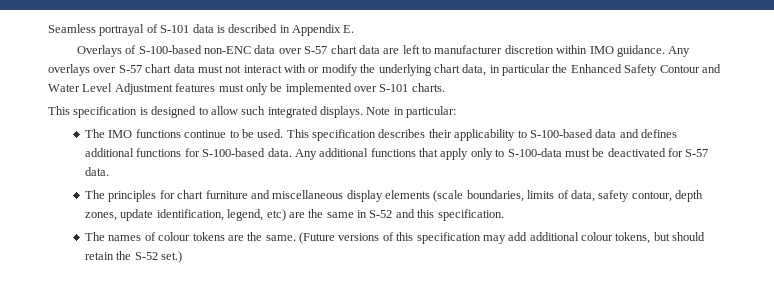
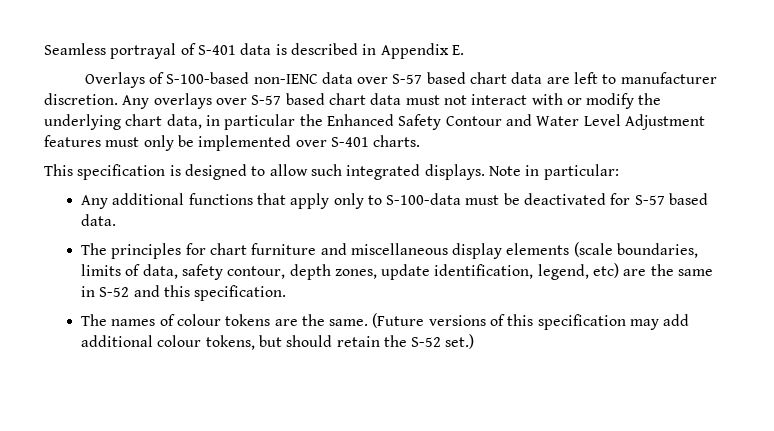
[160,25,190,33] S-101 -> [197,45,236,55] S-401
[204,46,252,54] non-ENC -> [253,74,318,84] non-IENC
(328, 50) none -> [426,72,466,84] based
[504,45,665,57] discretion within IMO guidance. -> [44,93,118,105] discretion.
(142, 69) none -> [285,93,325,105] based
[379,84,409,92] S-101 -> [330,137,369,147] S-401
[85,129,678,141] [85,148,292,157] The IMO functions continue to be used. This specification describes their applicability to S-100-based data and defines additional functions for S-100-based data. -> (619, 172) none
(709, 153) none -> [669,193,709,205] based

